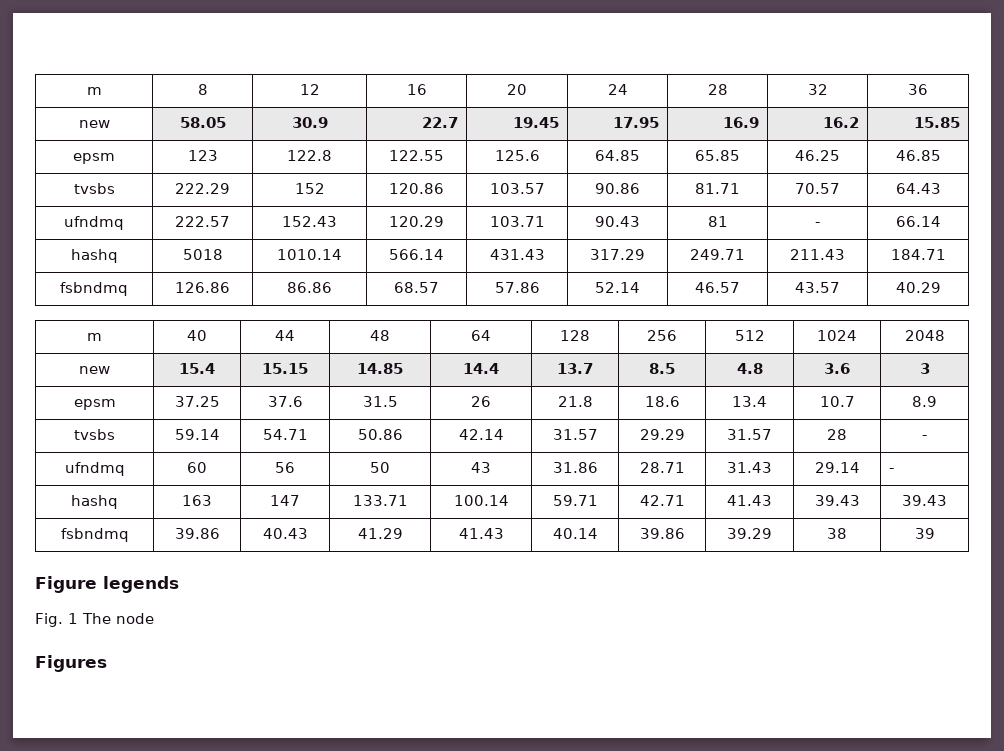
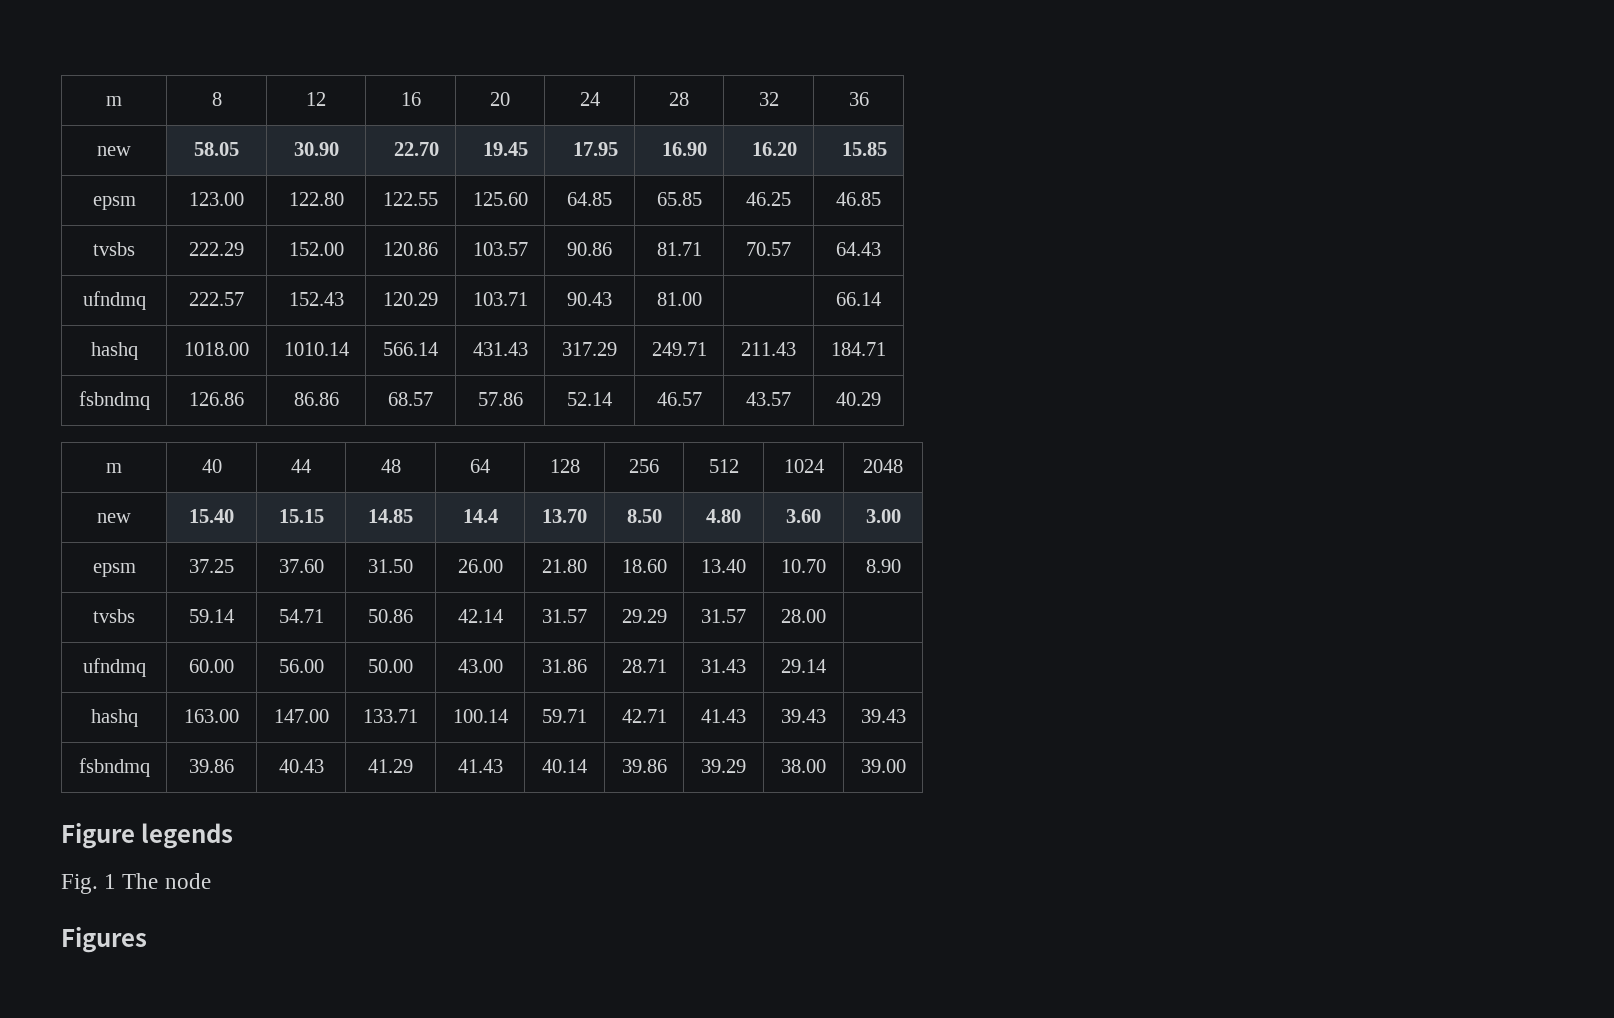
[291,117,328,128] [421,117,458,128] 30.9 | 22.7 -> [293,142,339,156] [394,142,440,156] 30.90 | 22.70
[722,117,759,128] [822,117,859,128] 16.9 | 16.2 -> [662,142,708,156] [752,142,798,156] 16.90 | 16.20
[187,150,218,161] [287,150,332,161] 123 | 122.8 -> [189,192,244,206] [288,192,344,206] 123.00 | 122.80
[494,150,540,161] 125.6 -> [472,192,528,206] 125.60
[294,183,325,194] 152 -> [288,242,344,256] 152.00
[707,216,728,227] [815,222,820,227] 81 | - -> [656,292,702,306] 81.00 |
[182,249,223,260] 5018 -> [184,342,249,356] 1018.00
[179,363,215,374] 15.4 -> [189,509,234,523] 15.40
[557,363,593,374] [649,363,675,374] [736,363,763,374] [824,363,850,374] [919,363,930,374] [73,399,116,410] [174,396,220,407] [267,396,303,407] [362,396,398,407] [471,396,492,407] [557,396,593,407] [644,396,680,407] [732,396,767,407] [819,396,855,407] [912,396,937,407] 13.7 | 8.5 | 4.8 | 3.6 | 3 // epsm | 37.25 | 37.6 | 31.5 | 26 | 21.8 | 18.6 | 13.4 | 10.7 | 8.9 -> [542,509,587,523] [626,509,662,523] [706,509,741,523] [786,509,821,523] [865,509,901,523] [92,563,136,577] [189,559,234,573] [278,559,324,573] [368,559,413,573] [457,559,503,573] [542,559,587,573] [621,559,667,573] [701,559,746,573] [781,559,826,573] [865,559,901,573] 13.70 | 8.50 | 4.80 | 3.60 | 3.00 // epsm | 37.25 | 37.60 | 31.50 | 26.00 | 21.80 | 18.60 | 13.40 | 10.70 | 8.90
[827,429,847,440] [922,435,927,440] [64,462,125,476] [187,462,207,473] [275,462,295,473] [370,462,391,473] [471,462,492,473] 28 | - // ufndmq | 60 | 56 | 50 | 43 -> [781,609,826,623] [82,658,146,677] [189,659,234,673] [278,659,324,673] [368,659,413,673] [457,659,503,673] 28.00 | // ufndmq | 60.00 | 56.00 | 50.00 | 43.00
[889,468,895,473] [71,495,118,509] [182,495,212,506] [270,495,300,506] - // hashq | 163 | 147 -> [90,709,138,727] [184,709,239,723] [273,709,329,723] // hashq | 163.00 | 147.00
[827,528,847,539] [914,528,935,539] 38 | 39 -> [781,759,826,773] [860,759,906,773] 38.00 | 39.00

